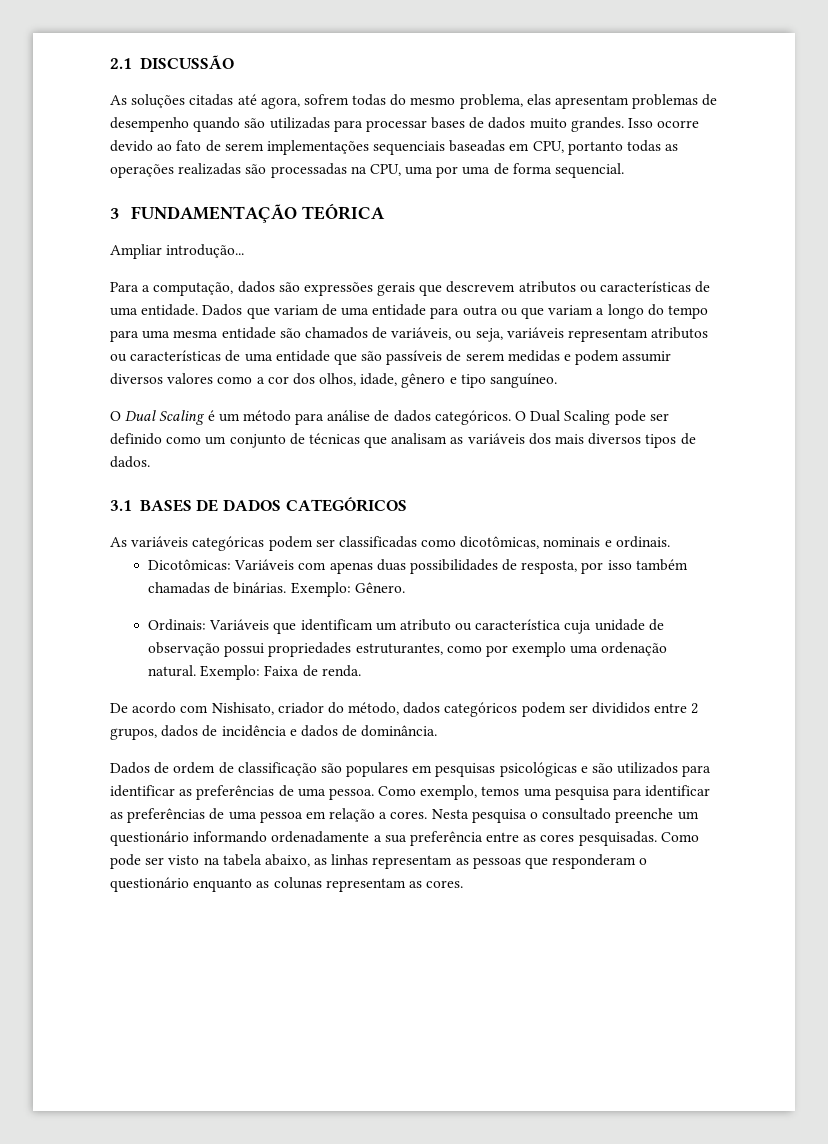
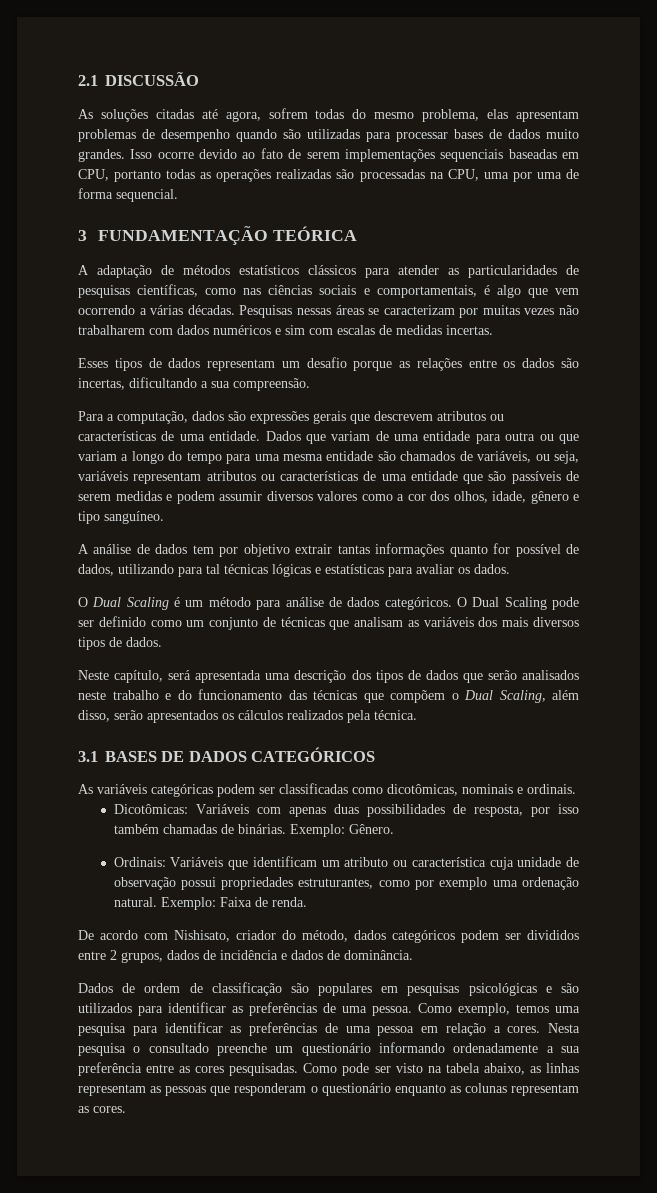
[110,244,245,259] Ampliar introdução... -> [78,265,579,278] [78,284,579,298] [78,305,579,318] [78,325,493,335] [78,357,579,371] [78,377,310,391] A adaptação de métodos estatísticos clássicos para atender as particularidades de pesquisas científicas, como nas ciências sociais e comportamentais, é algo que vem ocorrendo a várias décadas. Pesquisas nessas áreas se caracterizam por muitas vezes não trabalharem com dados numéricos e sim com escalas de medidas incertas. // Esses tipos de dados representam um desafio porque as relações entre os dados são incertas, dificultando a sua compreensão.
(558, 380) none -> [78,543,579,557] [78,564,510,577] // A análise de dados tem por objetivo extrair tantas informações quanto for possível de dados, utilizando para tal técnicas lógicas e estatísticas para avaliar os dados.
(150, 462) none -> [78,670,579,683] [78,689,579,703] [78,710,417,723] // Neste capítulo, será apresentada uma descrição dos tipos de dados que serão analisados neste trabalho e do funcionamento das técnicas que compõem o Dual Scaling, além disso, serão apresentados os cálculos realizados pela técnica.

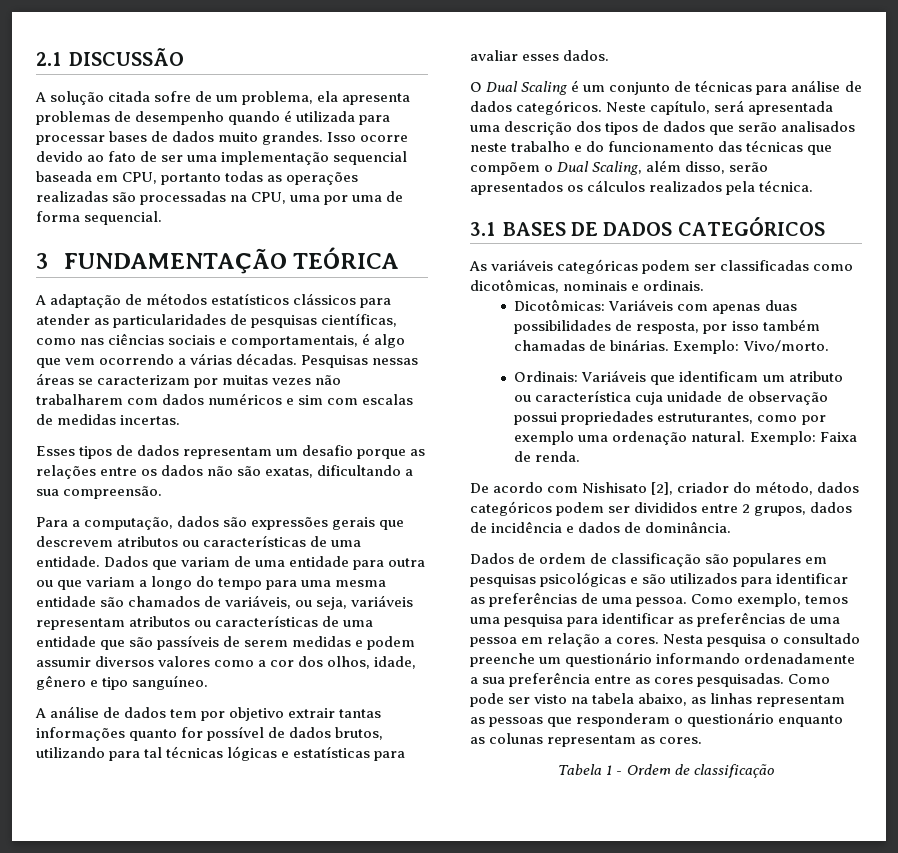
[78,108,580,122] As soluções citadas até agora, sofrem todas do mesmo problema, elas apresentam -> [35,91,411,105] A solução citada sofre de um problema, ela apresenta
[283,129,360,139] são utilizadas -> [284,110,356,122] é utilizada
[306,149,557,162] serem implementações sequenciais baseadas -> [161,151,408,165] [36,171,92,182] ser uma implementação sequencial baseada
[561,358,579,368] [78,378,125,390] são incertas, -> [207,466,314,478] não são exatas,
[78,564,114,576] dados, -> [289,727,384,740] dados brutos,
[458,567,470,574] os -> [522,54,560,61] esses
[208,597,251,607] método -> [609,80,753,95] conjunto de técnicas
[456,597,579,610] [78,616,579,630] [78,637,162,650] O Dual Scaling pode ser definido como um conjunto de técnicas que analisam as variáveis dos mais diversos tipos de dados. // -> (603, 107) none
[348,824,394,834] Gênero. -> [742,340,829,352] Vivo/morto.
[174,930,230,942] Nishisato, -> [582,482,674,495] Nishisato [2],
(126, 1109) none -> [558,764,774,778] // Tabela 1 - Ordem de classificação

